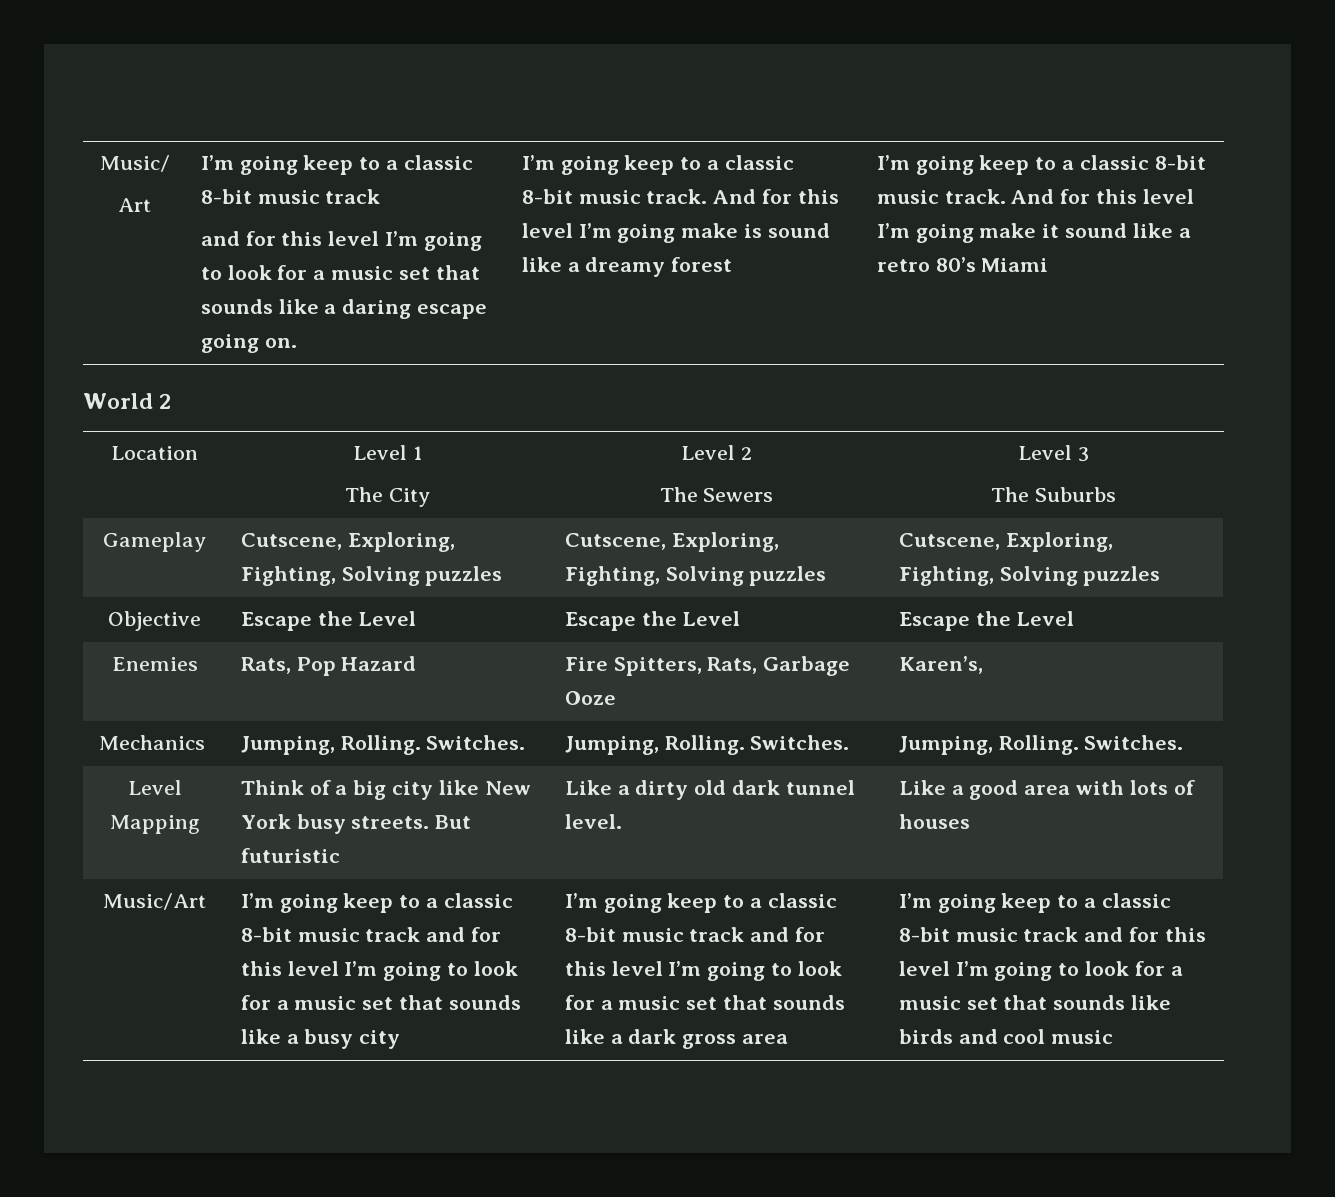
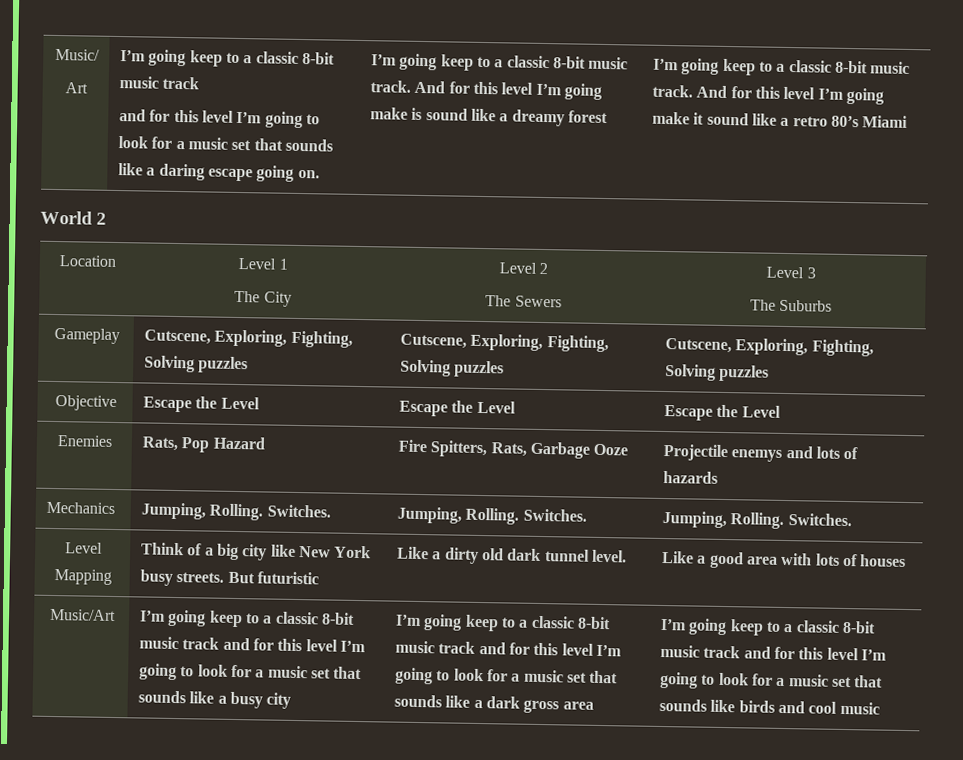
[898,656,983,674] Karen’s, -> [663,444,859,462] [663,470,719,484] Projectile enemys and lots of hazards

